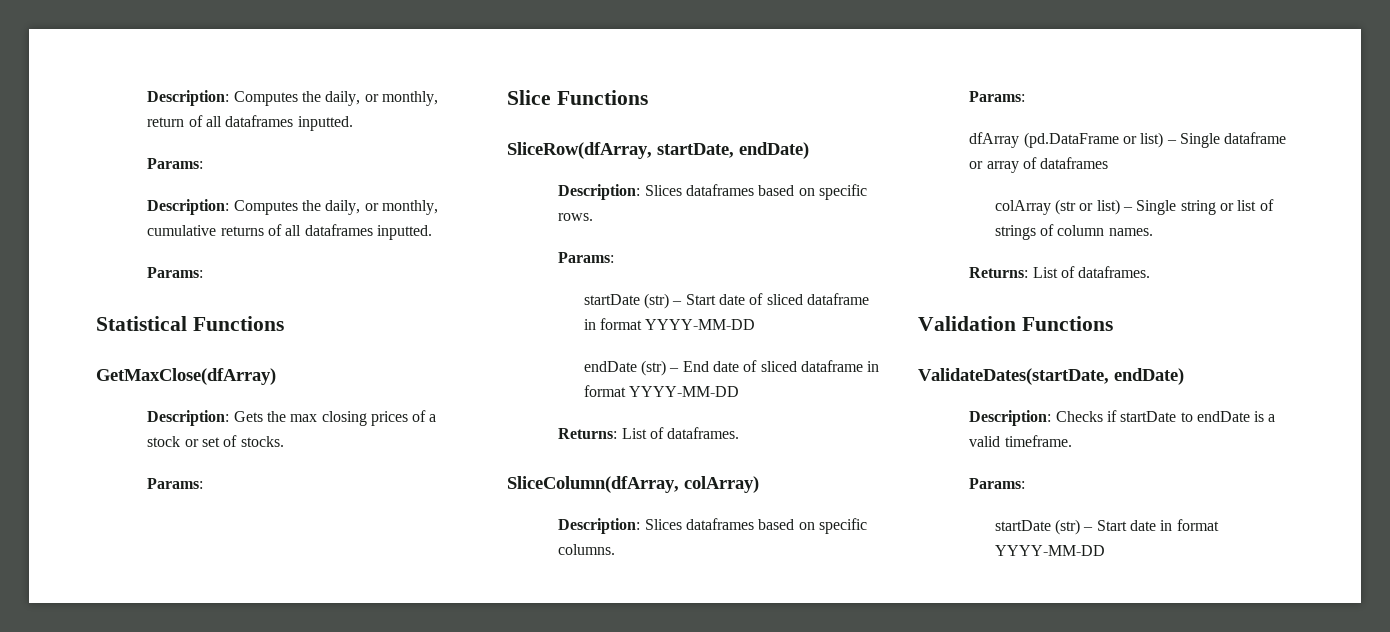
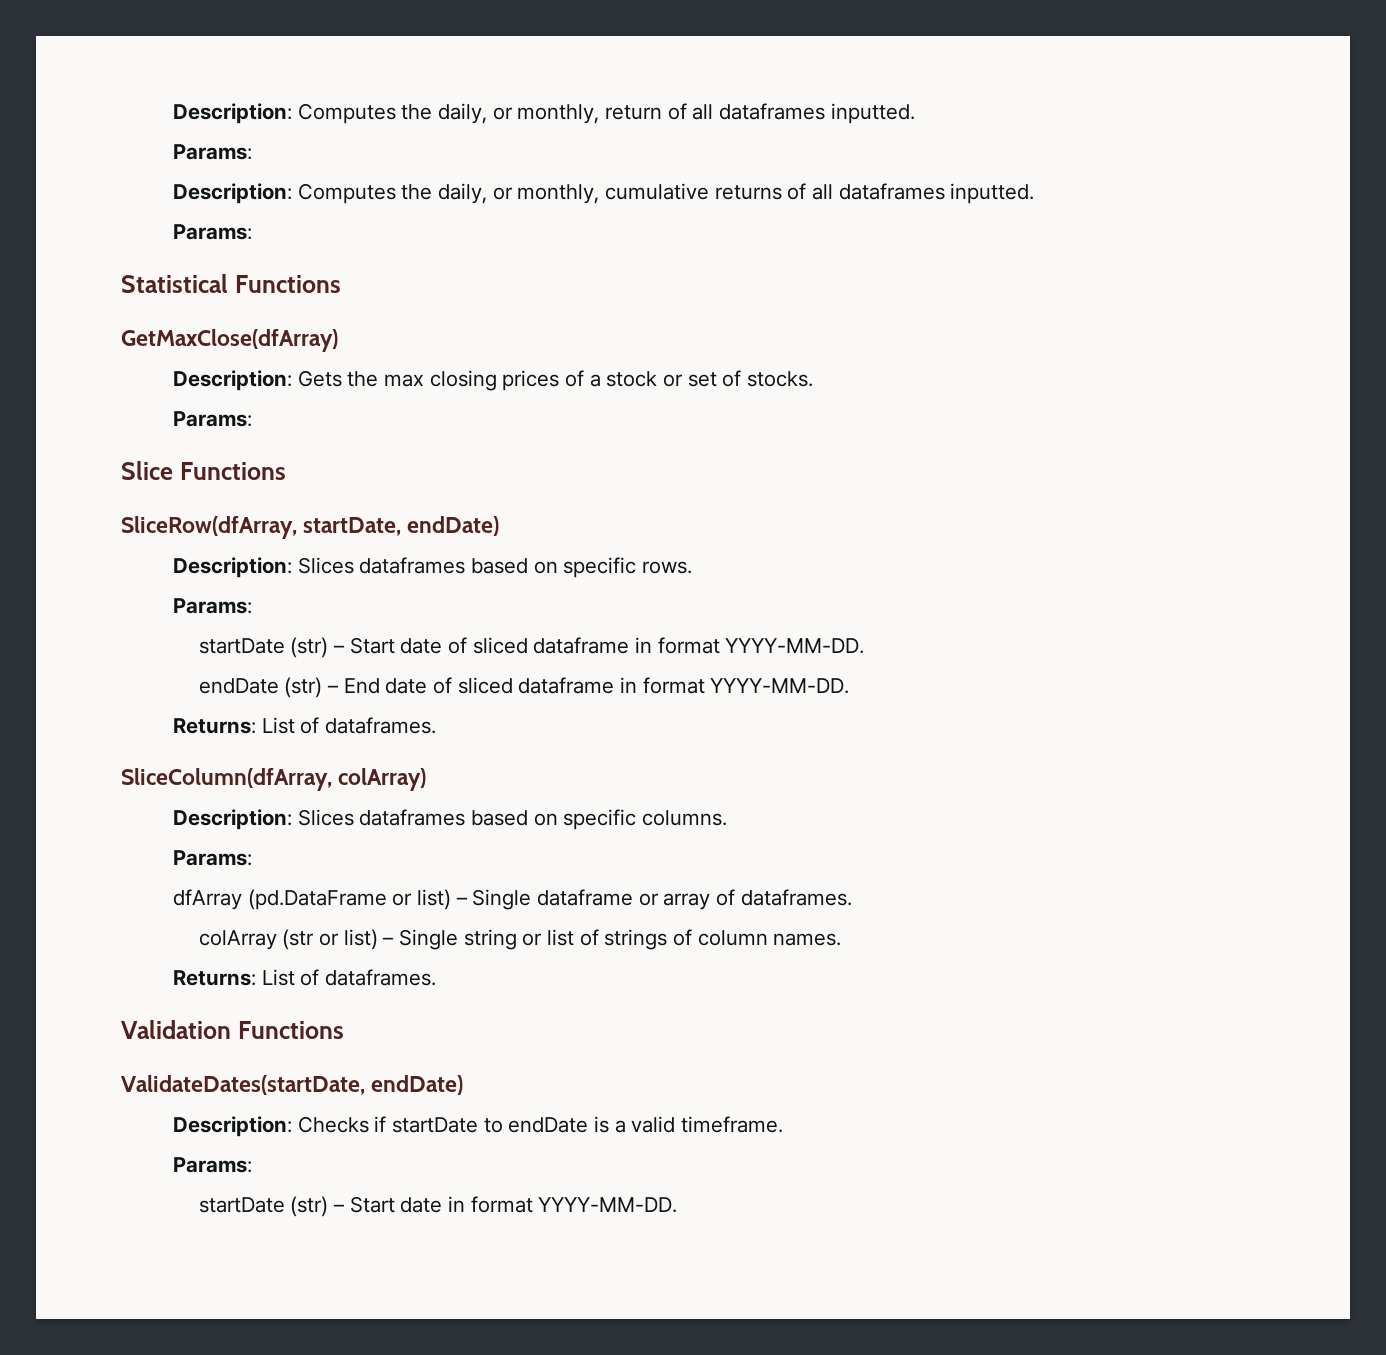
[645,319,756,330] YYYY-MM-DD -> [725,638,865,654] YYYY-MM-DD.
[629,386,740,397] YYYY-MM-DD -> [710,678,850,694] YYYY-MM-DD.
[1040,157,1109,169] dataframes -> [740,889,852,906] dataframes.
[994,545,1105,556] YYYY-MM-DD -> [538,1197,678,1213] YYYY-MM-DD.

